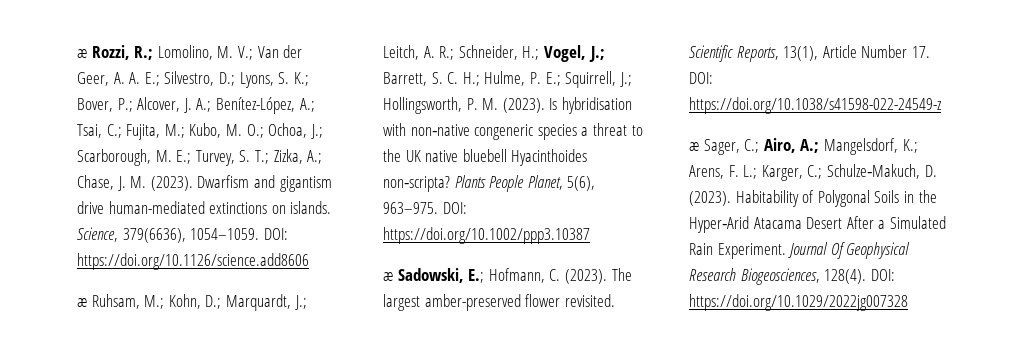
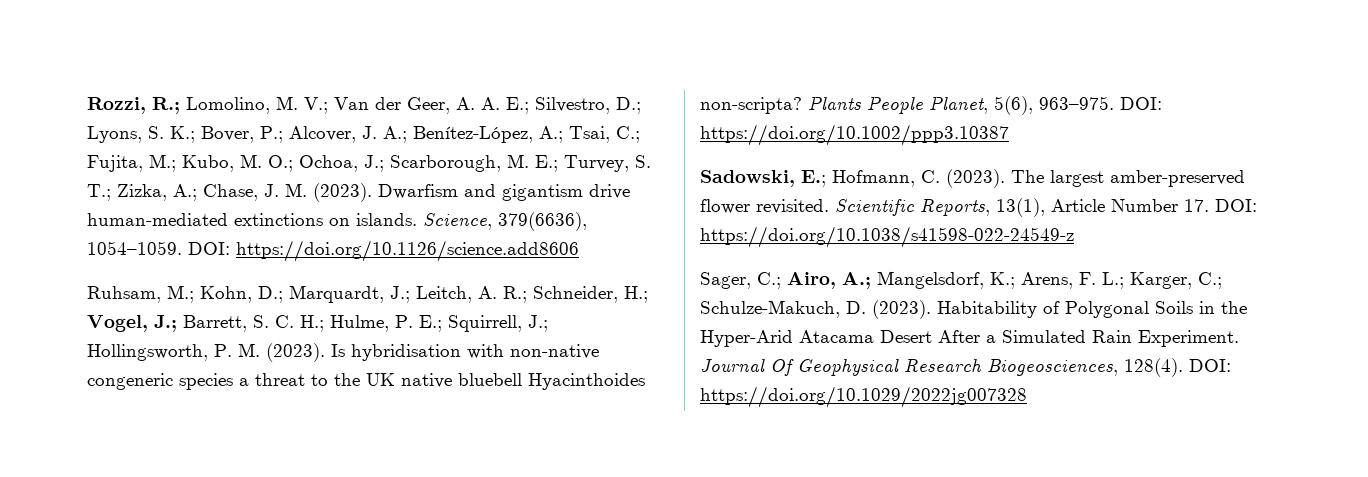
[77,49,87,58] æ -> (87, 105) none
[77,298,87,307] æ -> (579, 251) none
[383,272,393,281] æ -> (1009, 135) none
[689,142,699,151] æ -> (1074, 237) none

